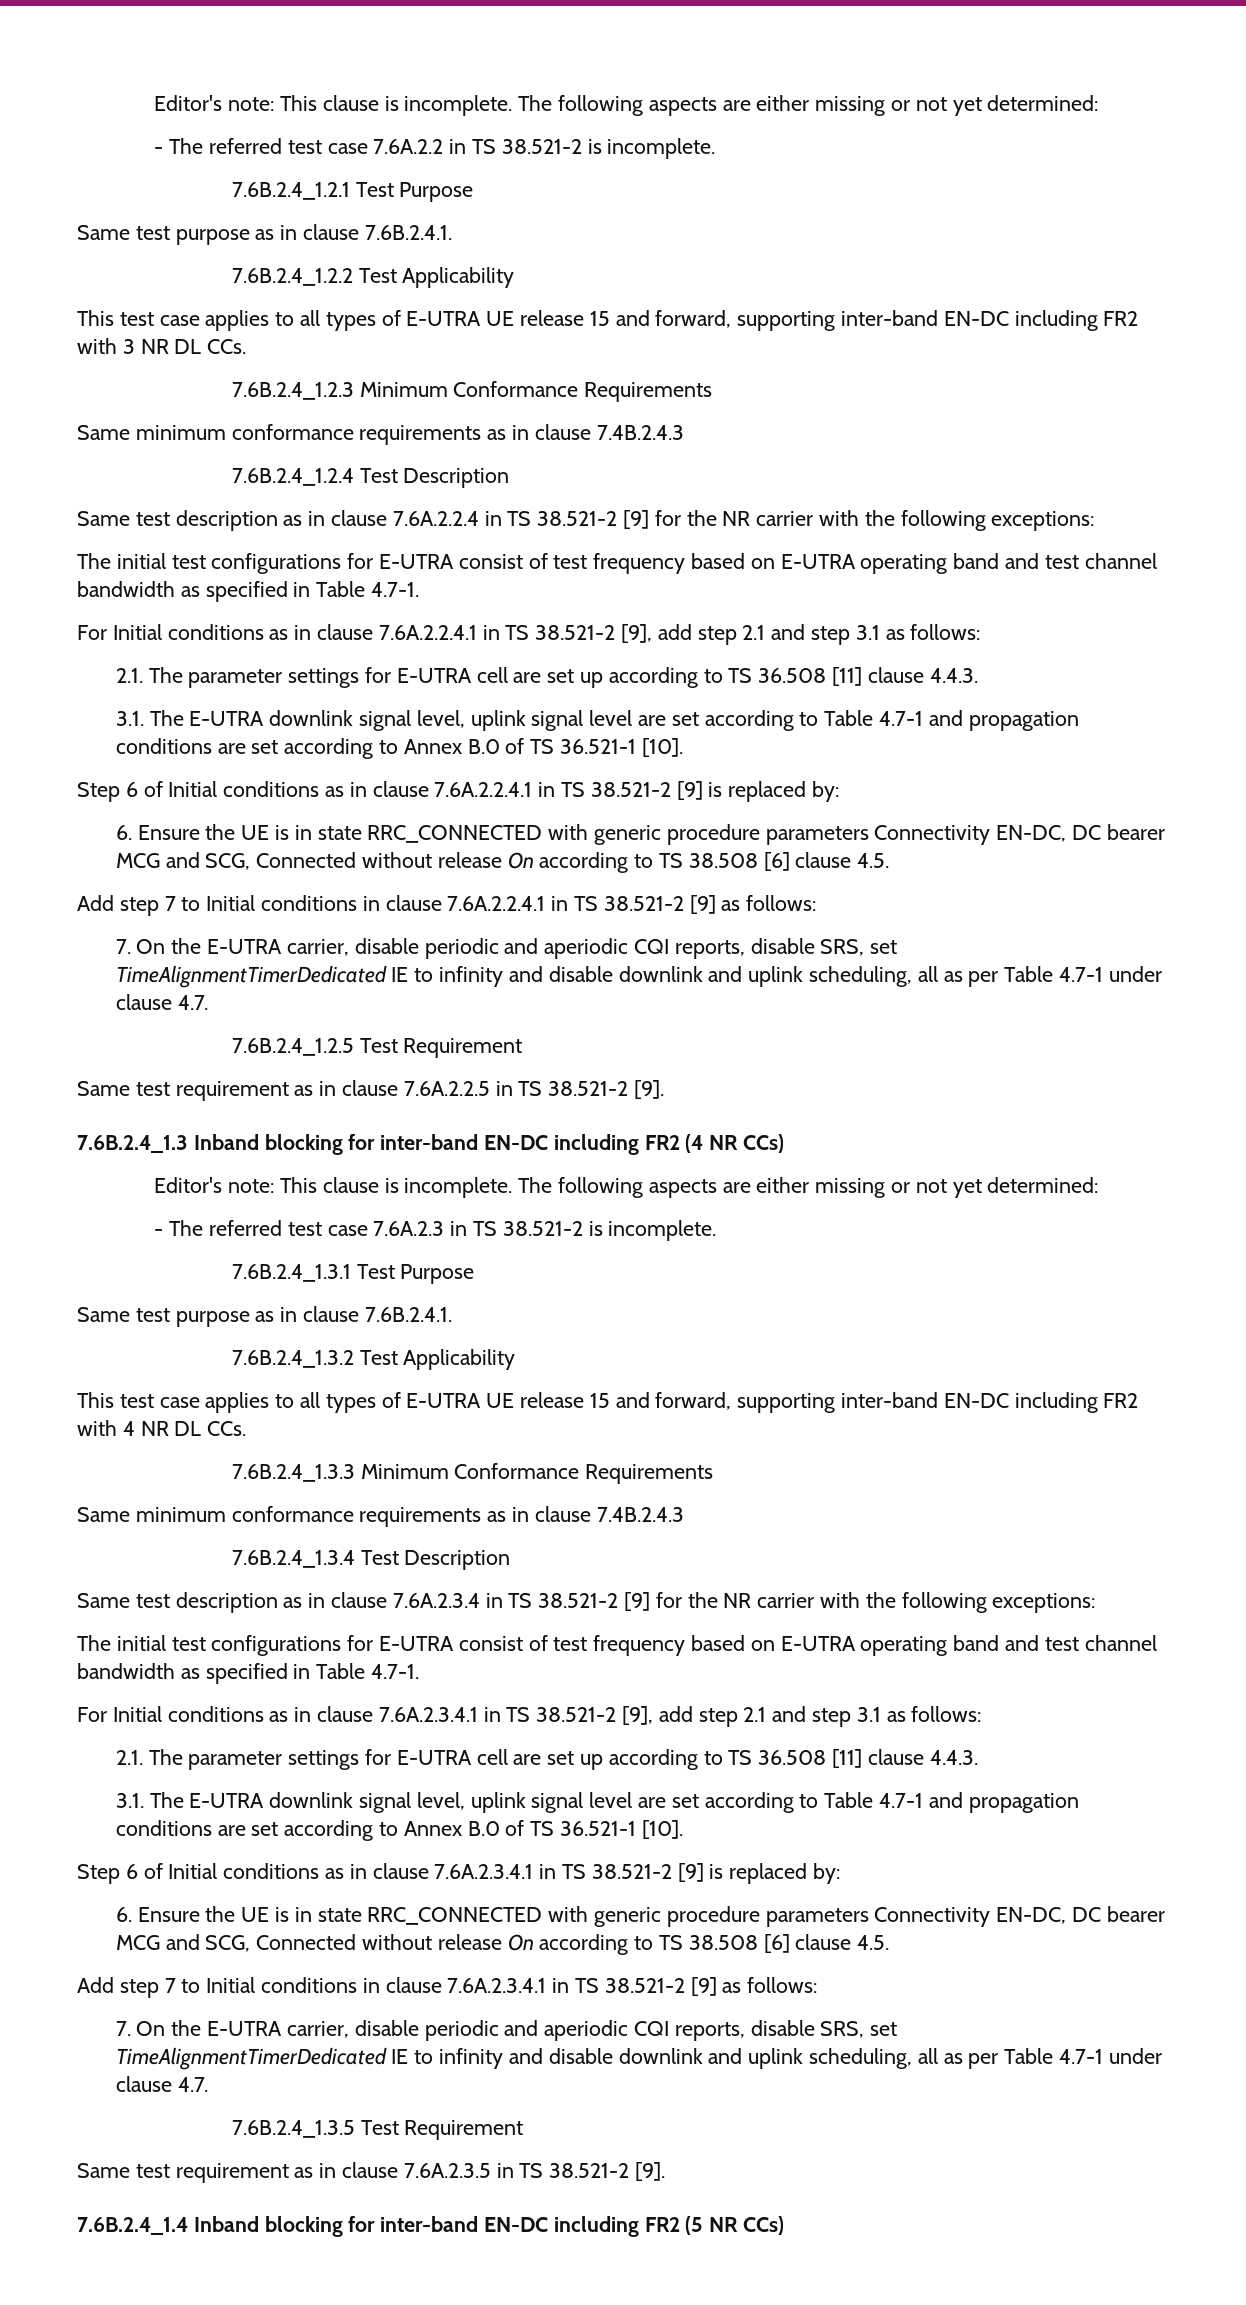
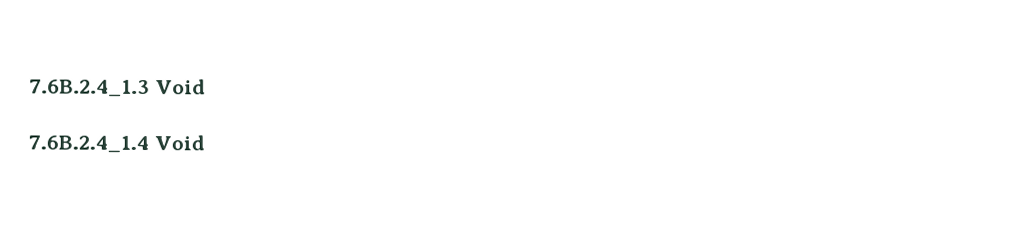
[154,95,1099,116] [154,138,716,159] [231,182,474,202] [77,224,452,245] [231,267,515,288] [77,310,1139,331] [77,338,247,354] [231,381,713,402] [77,424,684,445] [231,468,510,488] [77,510,1095,531] [77,553,1157,574] [77,581,420,602] [77,624,981,645] [115,667,978,688] [115,710,1079,731] [115,738,683,759] [77,781,840,802] [115,824,1165,845] [115,852,890,873] [77,895,817,916] [115,938,898,959] [115,965,1162,988] [115,994,209,1010] [231,1038,523,1058] [77,1080,665,1101] [77,1134,785,1155] [154,1177,1099,1198] [154,1220,717,1241] [231,1264,475,1284] [77,1306,452,1327] [231,1349,516,1370] [77,1392,1139,1413] [77,1420,247,1436] [231,1463,714,1484] [77,1506,684,1527] [231,1550,511,1570] [77,1592,1096,1613] [77,1635,1157,1656] [77,1663,420,1684] [77,1706,982,1727] [115,1749,978,1770] [115,1792,1079,1813] [115,1820,683,1841] [77,1863,841,1884] [115,1906,1165,1927] [115,1934,890,1955] [77,1977,818,1998] [115,2020,898,2041] [115,2047,1162,2070] [115,2076,209,2092] [231,2120,524,2140] [77,2162,666,2183] [77,2216,785,2237] Editor's note: This clause is incomplete. The following aspects are either missing or not yet determined: // - The referred test case 7.6A.2.2 in TS 38.521-2 is incomplete. // 7.6B.2.4_1.2.1 Test Purpose // Same test purpose as in clause 7.6B.2.4.1. // 7.6B.2.4_1.2.2 Test Applicability // This test case applies to all types of E-UTRA UE release 15 and forward, supporting inter-band EN-DC including FR2 with 3 NR DL CCs. // 7.6B.2.4_1.2.3 Minimum Conformance Requirements // Same minimum conformance requirements as in clause 7.4B.2.4.3 // 7.6B.2.4_1.2.4 Test Description // Same test description as in clause 7.6A.2.2.4 in TS 38.521-2 [9] for the NR carrier with the following exceptions: // The initial test configurations for E-UTRA consist of test frequency based on E-UTRA operating band and test channel bandwidth as specified in Table 4.7-1. // For Initial conditions as in clause 7.6A.2.2.4.1 in TS 38.521-2 [9], add step 2.1 and step 3.1 as follows: // 2.1. The parameter settings for E-UTRA cell are set up according to TS 36.508 [11] clause 4.4.3. // 3.1. The E-UTRA downlink signal level, uplink signal level are set according to Table 4.7-1 and propagation conditions are set according to Annex B.0 of TS 36.521-1 [10]. // Step 6 of Initial conditions as in clause 7.6A.2.2.4.1 in TS 38.521-2 [9] is replaced by: // 6. Ensure the UE is in state RRC_CONNECTED with generic procedure parameters Connectivity EN-DC, DC bearer MCG and SCG, Connected without release On according to TS 38.508 [6] clause 4.5. // Add step 7 to Initial conditions in clause 7.6A.2.2.4.1 in TS 38.521-2 [9] as follows: // 7. On the E-UTRA carrier, disable periodic and aperiodic CQI reports, disable SRS, set TimeAlignmentTimerDedicated IE to infinity and disable downlink and uplink scheduling, all as per Table 4.7-1 under clause 4.7. // 7.6B.2.4_1.2.5 Test Requirement // Same test requirement as in clause 7.6A.2.2.5 in TS 38.521-2 [9]. // 7.6B.2.4_1.3 Inband blocking for inter-band EN-DC including FR2 (4 NR CCs) // Editor's note: This clause is incomplete. The following aspects are either missing or not yet determined: // - The referred test case 7.6A.2.3 in TS 38.521-2 is incomplete. // 7.6B.2.4_1.3.1 Test Purpose // Same test purpose as in clause 7.6B.2.4.1. // 7.6B.2.4_1.3.2 Test Applicability // This test case applies to all types of E-UTRA UE release 15 and forward, supporting inter-band EN-DC including FR2 with 4 NR DL CCs. // 7.6B.2.4_1.3.3 Minimum Conformance Requirements // Same minimum conformance requirements as in clause 7.4B.2.4.3 // 7.6B.2.4_1.3.4 Test Description // Same test description as in clause 7.6A.2.3.4 in TS 38.521-2 [9] for the NR carrier with the following exceptions: // The initial test configurations for E-UTRA consist of test frequency based on E-UTRA operating band and test channel bandwidth as specified in Table 4.7-1. // For Initial conditions as in clause 7.6A.2.3.4.1 in TS 38.521-2 [9], add step 2.1 and step 3.1 as follows: // 2.1. The parameter settings for E-UTRA cell are set up according to TS 36.508 [11] clause 4.4.3. // 3.1. The E-UTRA downlink signal level, uplink signal level are set according to Table 4.7-1 and propagation conditions are set according to Annex B.0 of TS 36.521-1 [10]. // Step 6 of Initial conditions as in clause 7.6A.2.3.4.1 in TS 38.521-2 [9] is replaced by: // 6. Ensure the UE is in state RRC_CONNECTED with generic procedure parameters Connectivity EN-DC, DC bearer MCG and SCG, Connected without release On according to TS 38.508 [6] clause 4.5. // Add step 7 to Initial conditions in clause 7.6A.2.3.4.1 in TS 38.521-2 [9] as follows: // 7. On the E-UTRA carrier, disable periodic and aperiodic CQI reports, disable SRS, set TimeAlignmentTimerDedicated IE to infinity and disable downlink and uplink scheduling, all as per Table 4.7-1 under clause 4.7. // 7.6B.2.4_1.3.5 Test Requirement // Same test requirement as in clause 7.6A.2.3.5 in TS 38.521-2 [9]. // 7.6B.2.4_1.4 Inband blocking for inter-band EN-DC including FR2 (5 NR CCs) -> [29,79,206,98] [28,135,205,154] 7.6B.2.4_1.3 Void // 7.6B.2.4_1.4 Void

